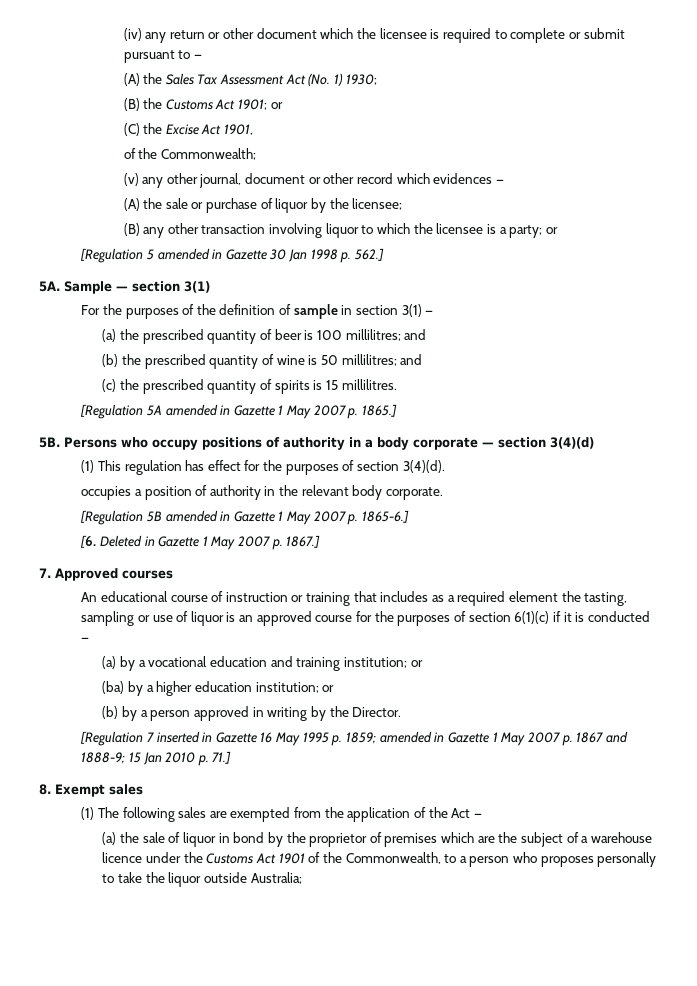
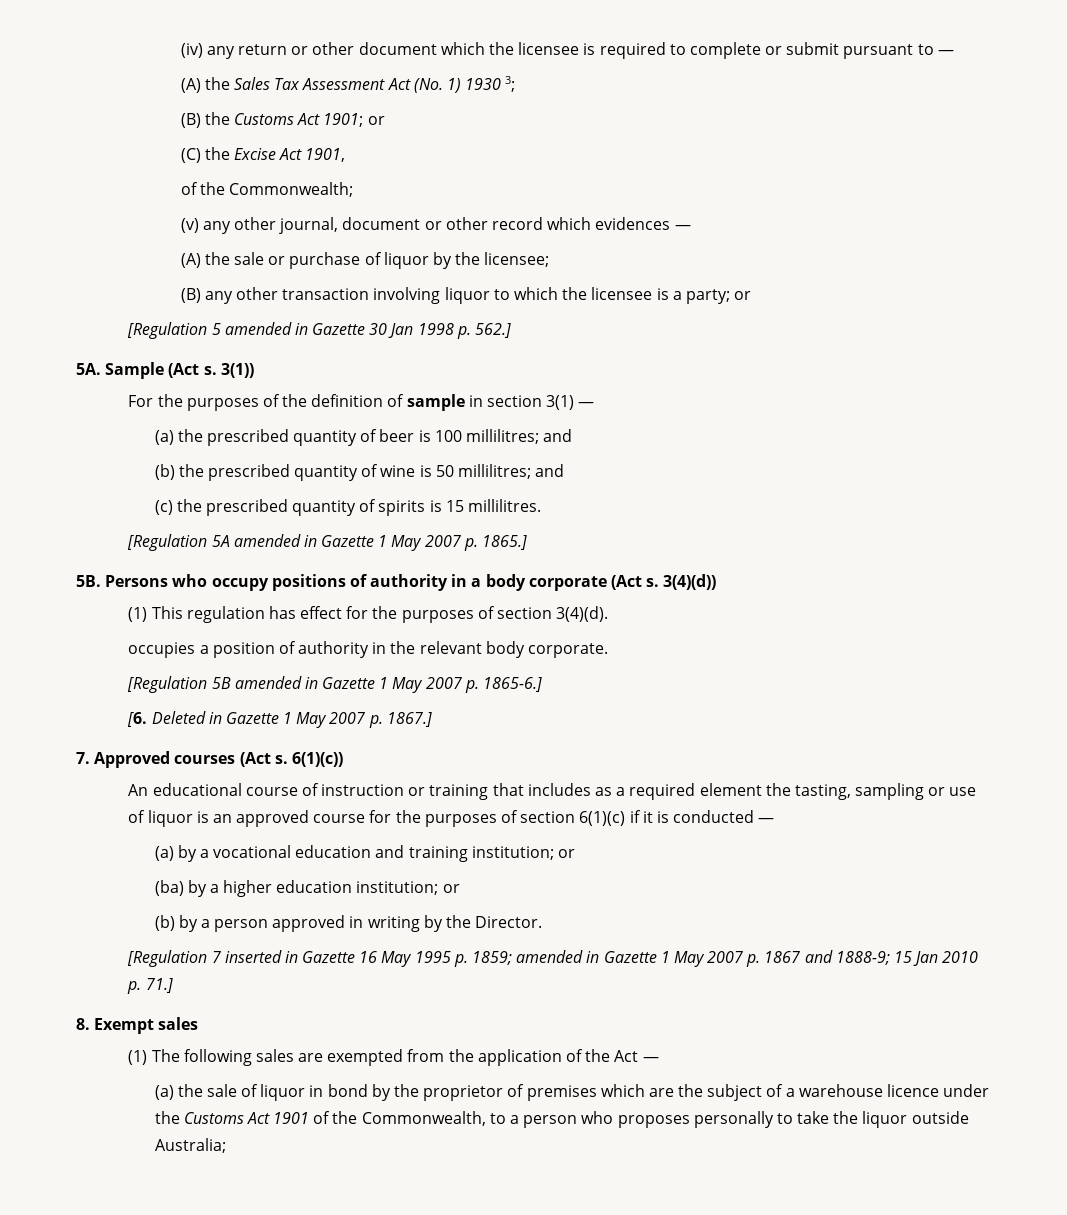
[345,74,377,85] 1930; -> [465,76,516,92] 1930 3;
[116,281,210,293] — section 3(1) -> [168,363,254,378] (Act s. 3(1))
[482,437,594,449] — section 3(4)(d) -> [611,574,717,590] (Act s. 3(4)(d))
(173, 574) none -> [239,752,343,767] (Act s. 6(1)(c))

